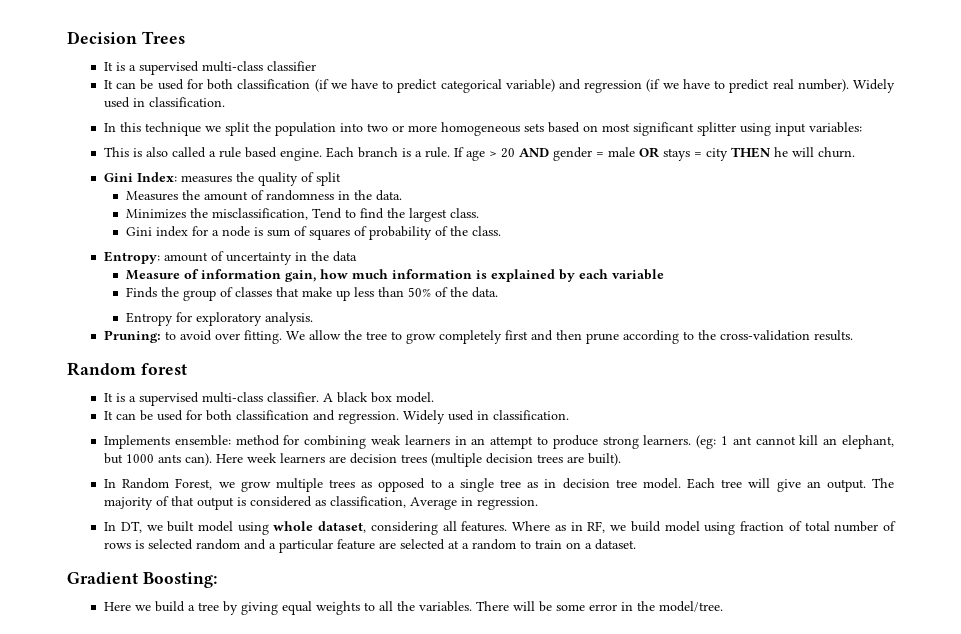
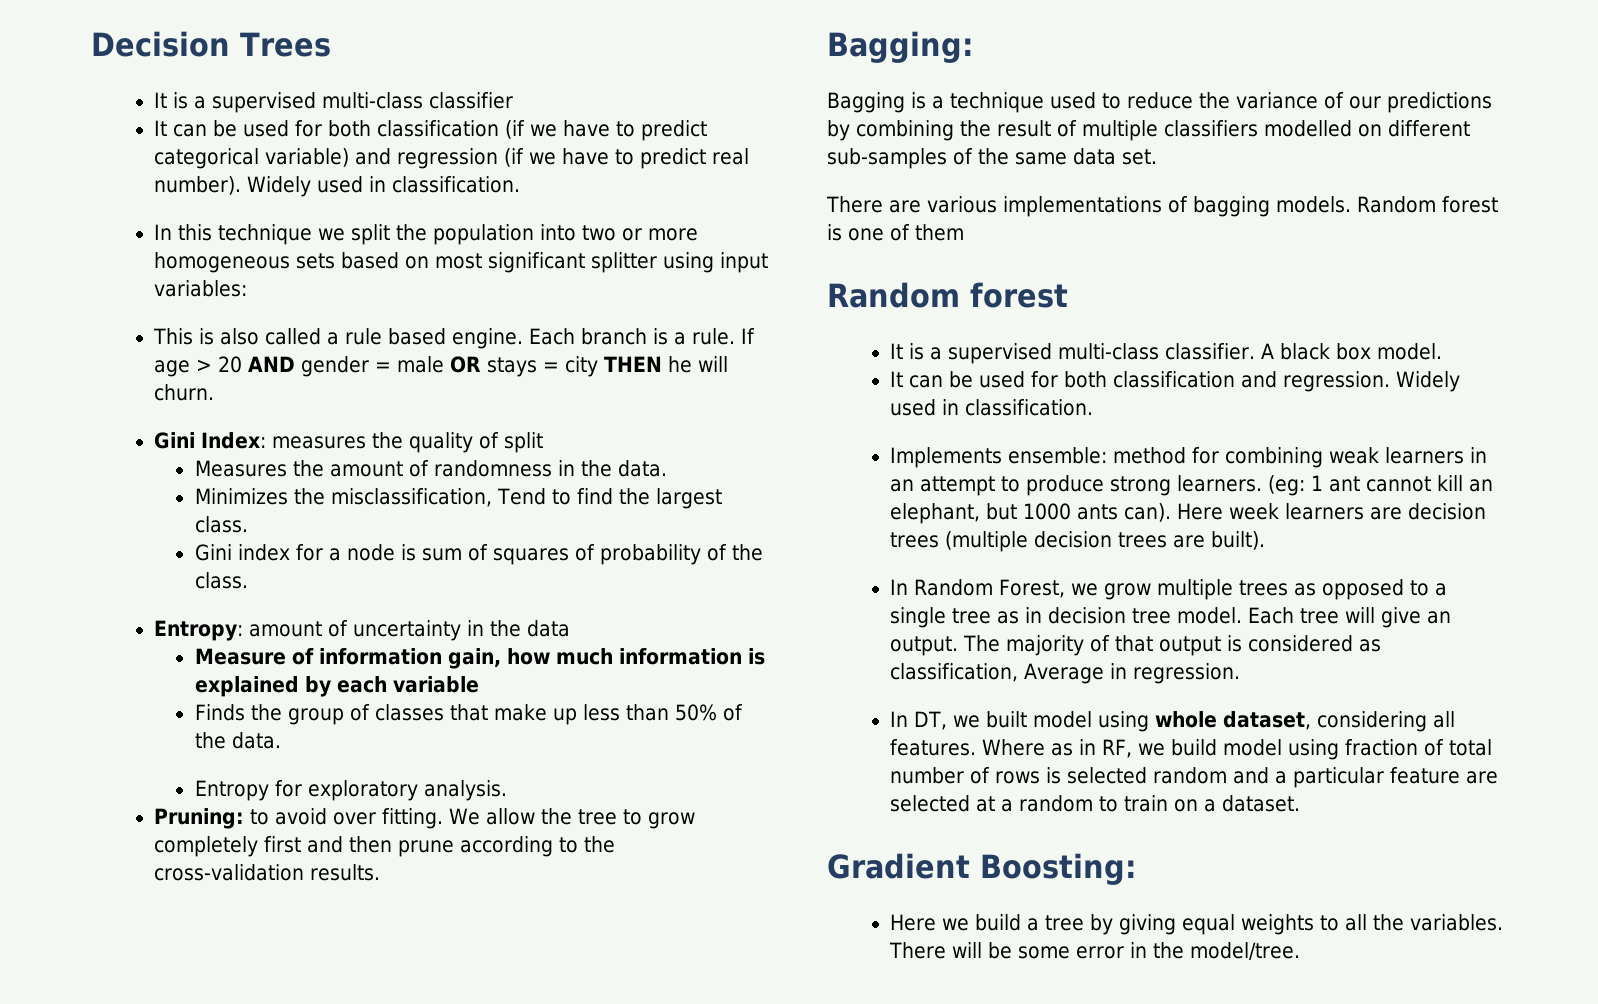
(854, 335) none -> [827,31,974,63] [827,92,1492,113] [827,120,1470,141] [827,148,1157,169] [826,196,1498,217] [827,224,964,241] // Bagging: // Bagging is a technique used to reduce the variance of our predictions by combining the result of multiple classifiers modelled on different sub-samples of the same data set. // There are various implementations of bagging models. Random forest is one of them

